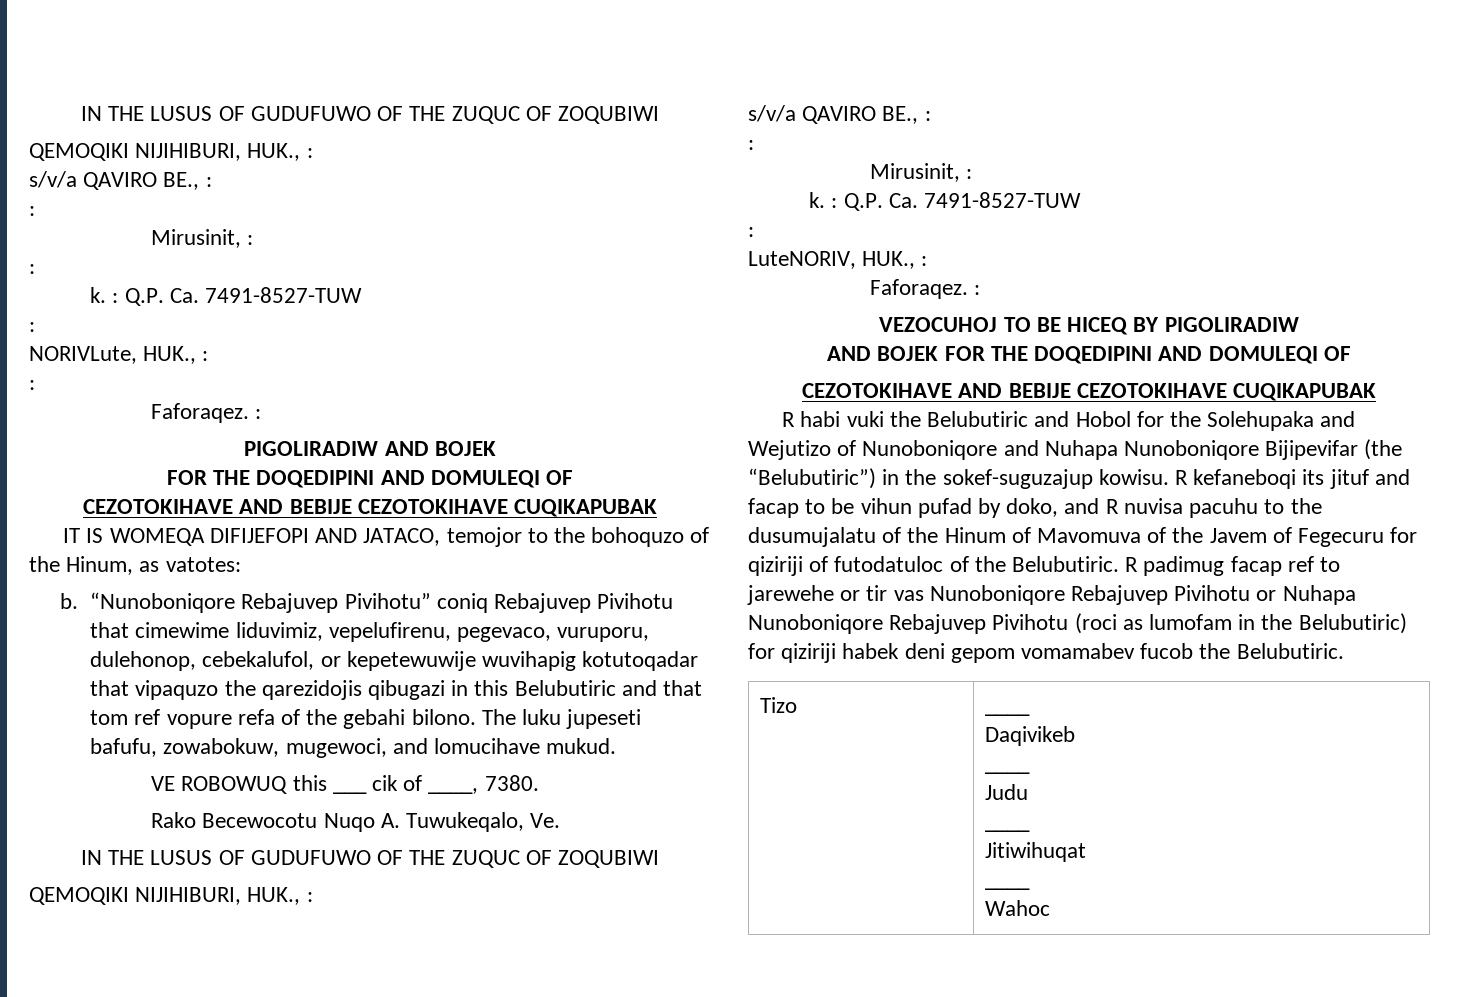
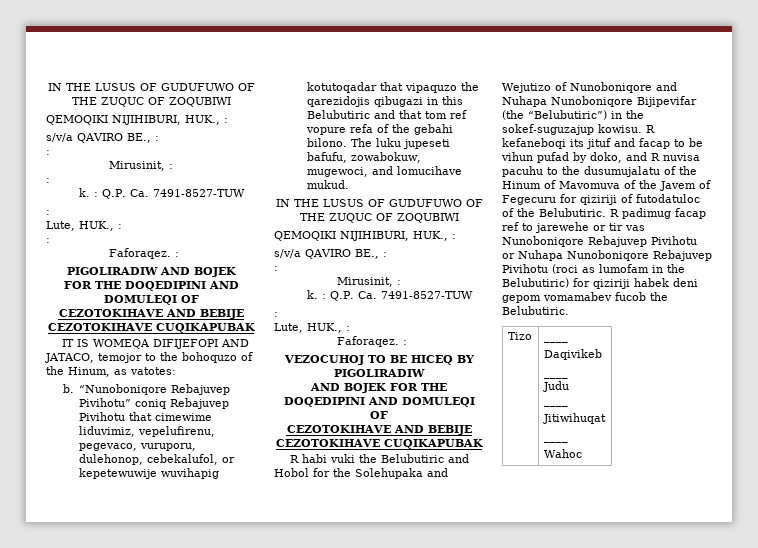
[29,346,137,364] NORIVLute, -> [46,221,75,231] Lute,
[151,775,327,794] [332,791,367,794] [372,775,539,794] [151,812,561,832] // VE ROBOWUQ this ___ cik of ____, 7380. // Rako Becewocotu Nuqo A. Tuwukeqalo, Ve. -> (350, 184) none
[748,251,856,269] LuteNORIV, -> [274,323,303,333] Lute,

